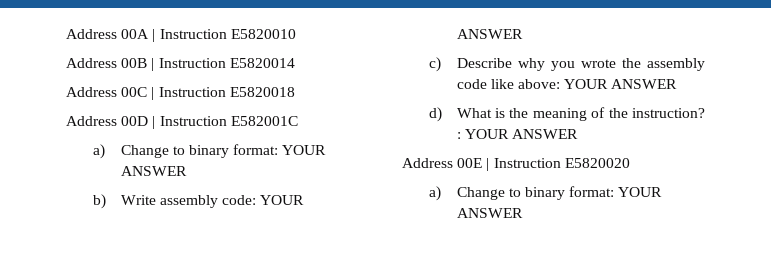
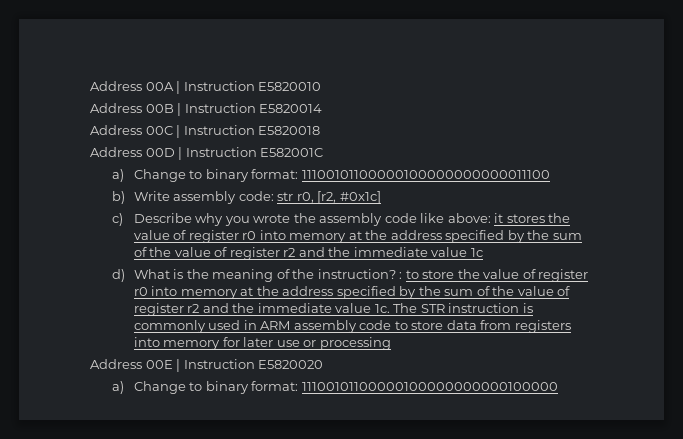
[282,145,327,155] [120,166,187,176] YOUR ANSWER -> [301,170,550,179] 11100101100000100000000000011100
[260,195,305,205] [456,29,523,39] YOUR ANSWER -> [277,191,381,204] str r0, [r2, #0x1c]
[564,79,678,89] YOUR ANSWER -> [494,213,571,223] [133,230,582,243] [133,247,483,260] it stores the value of register r0 into memory at the address specified by the sum of the value of register r2 and the immediate value 1c
[464,129,579,139] YOUR ANSWER -> [405,269,589,282] [133,286,571,299] [133,303,533,316] [133,320,571,333] [133,337,391,350] to store the value of register r0 into memory at the address specified by the sum of the value of register r2 and the immediate value 1c. The STR instruction is commonly used in ARM assembly code to store data from registers into memory for later use or processing
[618,187,663,197] [456,208,523,218] YOUR ANSWER -> [301,382,558,391] 11100101100000100000000000100000

